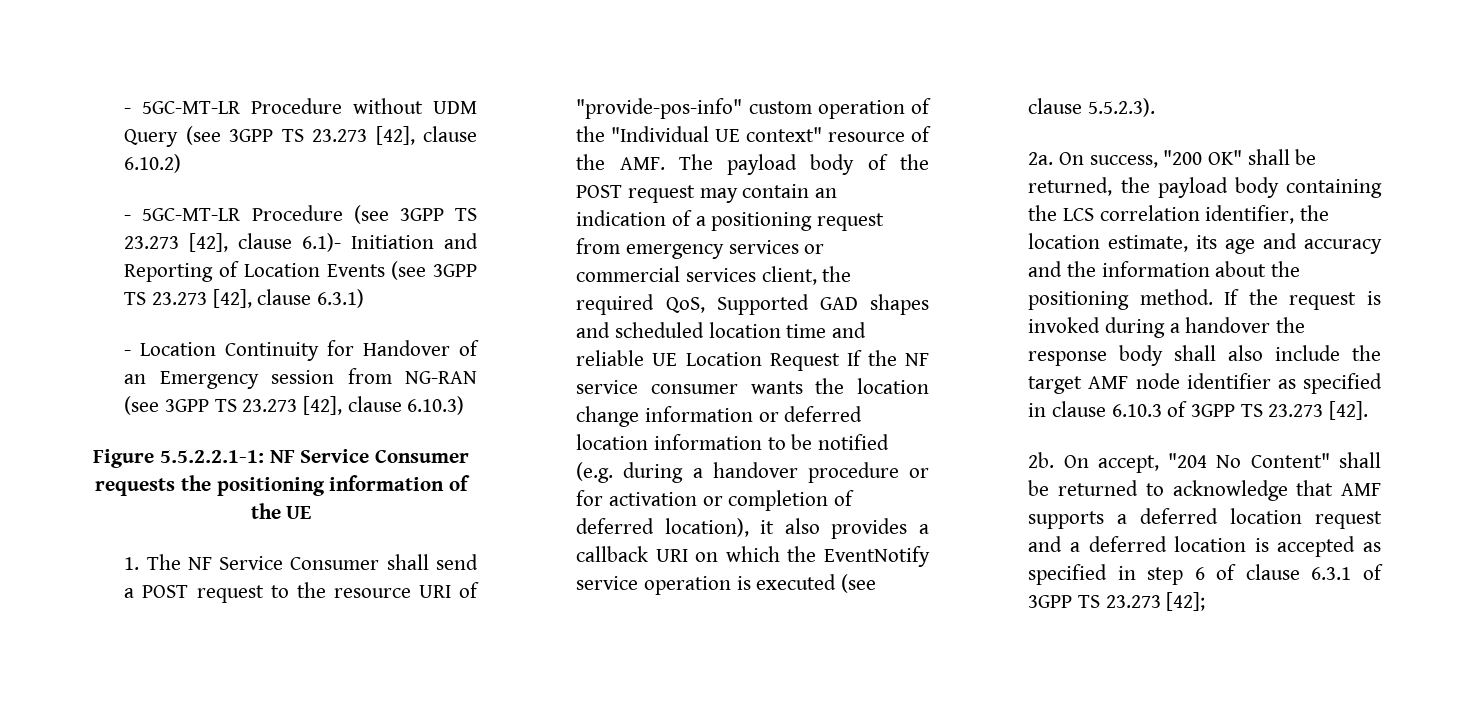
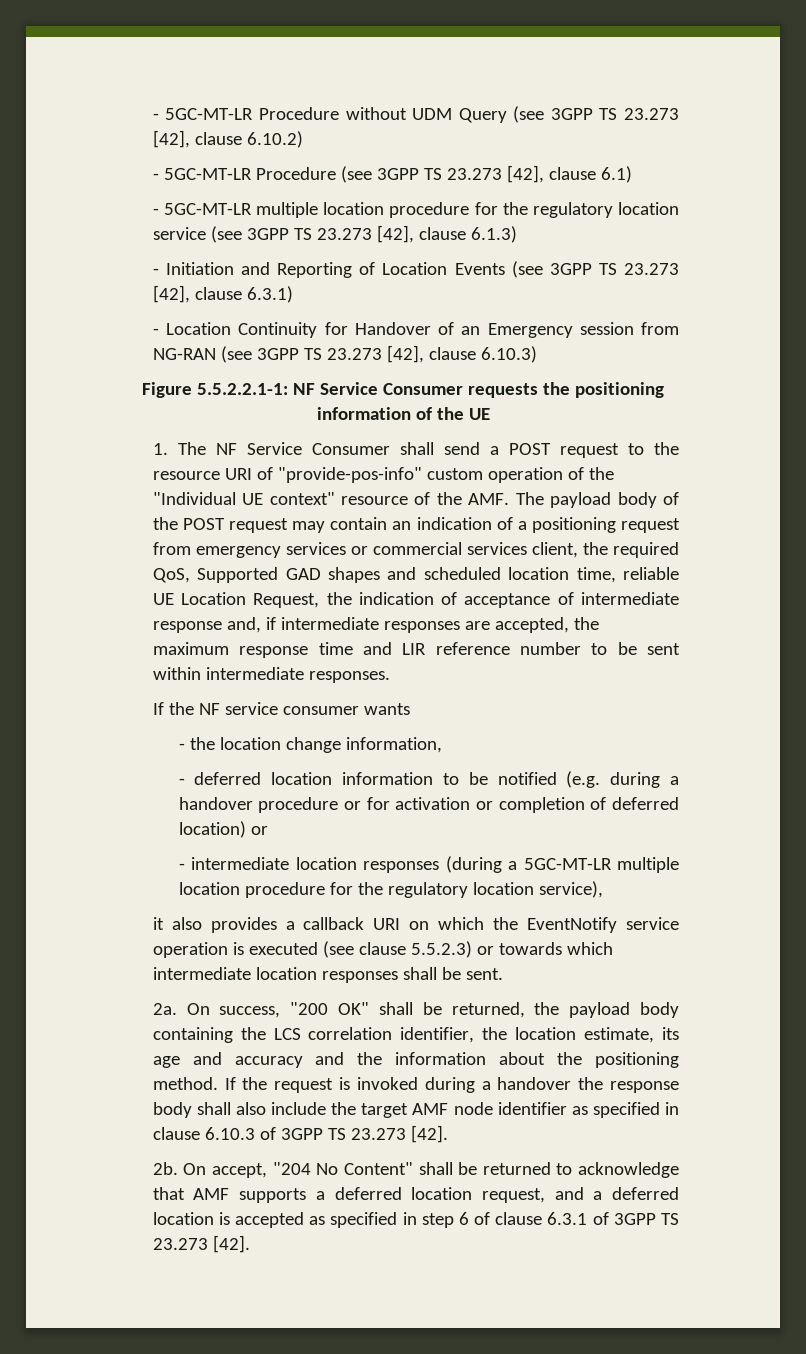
[302,233,342,252] 6.1)- -> [600,166,632,183] [152,202,679,218] [152,225,517,243] [152,268,159,275] 6.1) // - 5GC-MT-LR multiple location procedure for the regulatory location service (see 3GPP TS 23.273 [42], clause 6.1.3) // -
[786,322,867,338] time and -> [576,567,616,583] time,
[769,353,840,371] Request -> [253,592,679,608] [152,617,599,633] [152,642,681,658] [152,667,390,683] Request, the indication of acceptance of intermediate response and, if intermediate responses are accepted, the maximum response time and LIR reference number to be sent within intermediate responses. //
(803, 387) none -> [178,743,185,750] // -
[645,406,779,422] information or -> [345,737,442,753] [178,778,185,785] information, // -
[664,518,749,537] location), -> [178,821,268,838] [178,856,679,873] [178,881,603,898] location) or // - intermediate location responses (during a 5GC-MT-LR multiple location procedure for the regulatory location service), //
[1088,98,1156,117] 5.5.2.3). -> [410,941,613,958] [152,967,503,983] 5.5.2.3) or towards which intermediate location responses shall be sent.
[1315,511,1382,529] request -> [481,1188,545,1203] request,
[1166,592,1206,611] [42]; -> [212,1235,250,1253] [42].

